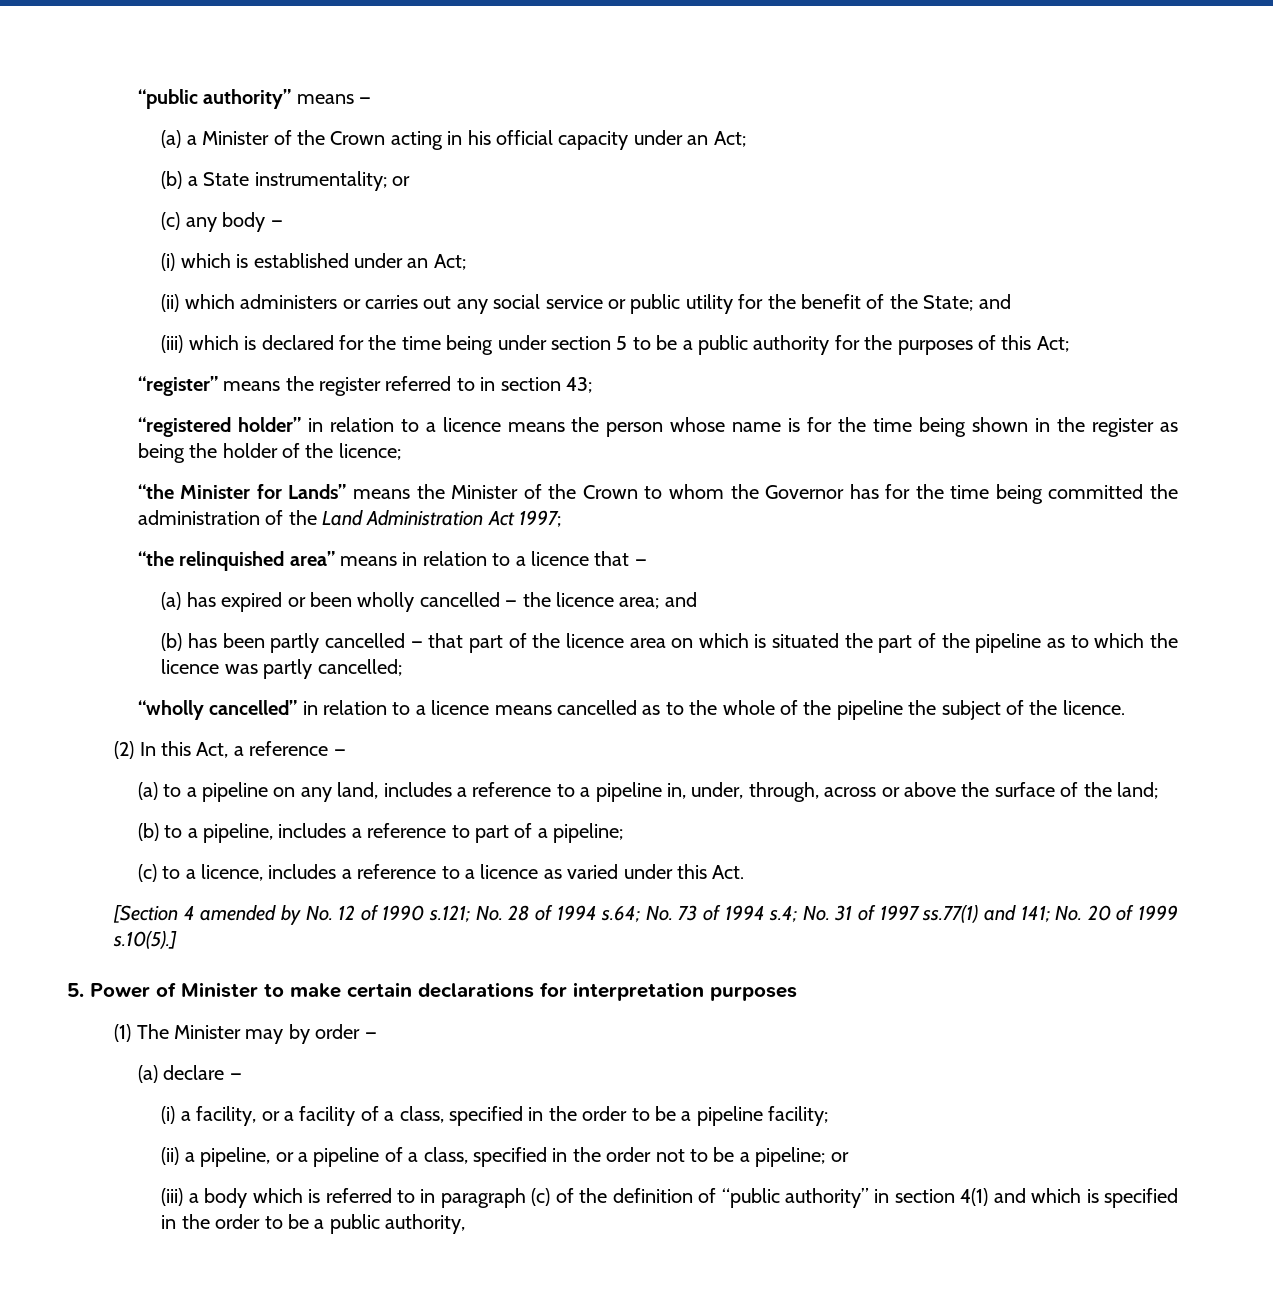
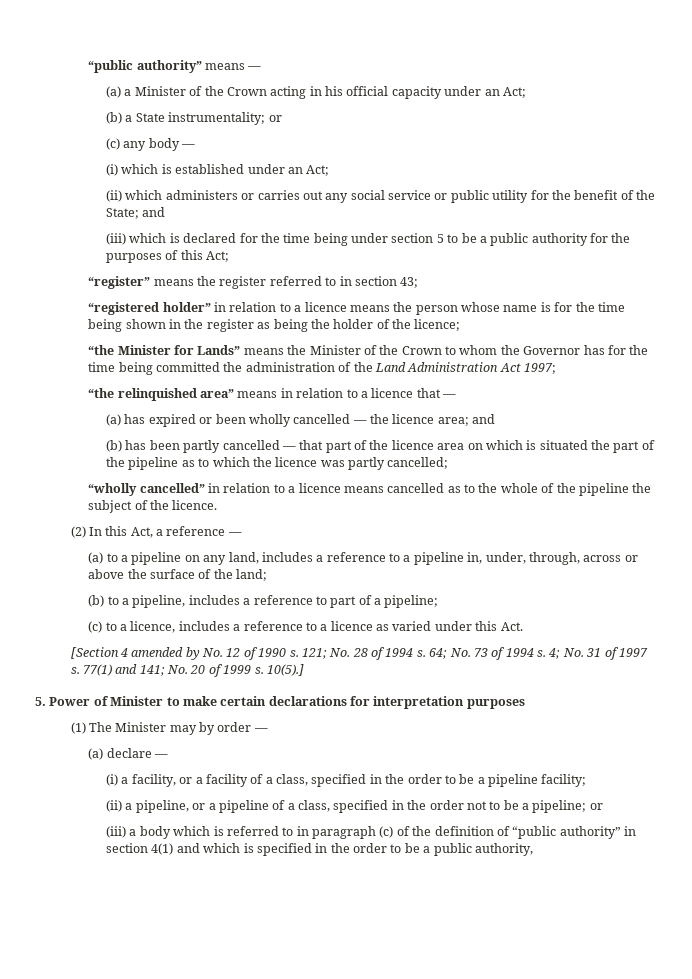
[429,905,471,923] s.121; -> [289,648,327,659] s. 121;
[601,906,641,923] s.64; -> [416,648,448,659] s. 64;
[769,906,798,923] s.4; -> [537,648,561,659] s. 4;
[922,905,979,923] ss.77(1) -> [70,664,112,676] s. 77(1)
[113,931,178,949] s.10(5).] -> [254,664,304,676] s. 10(5).]

